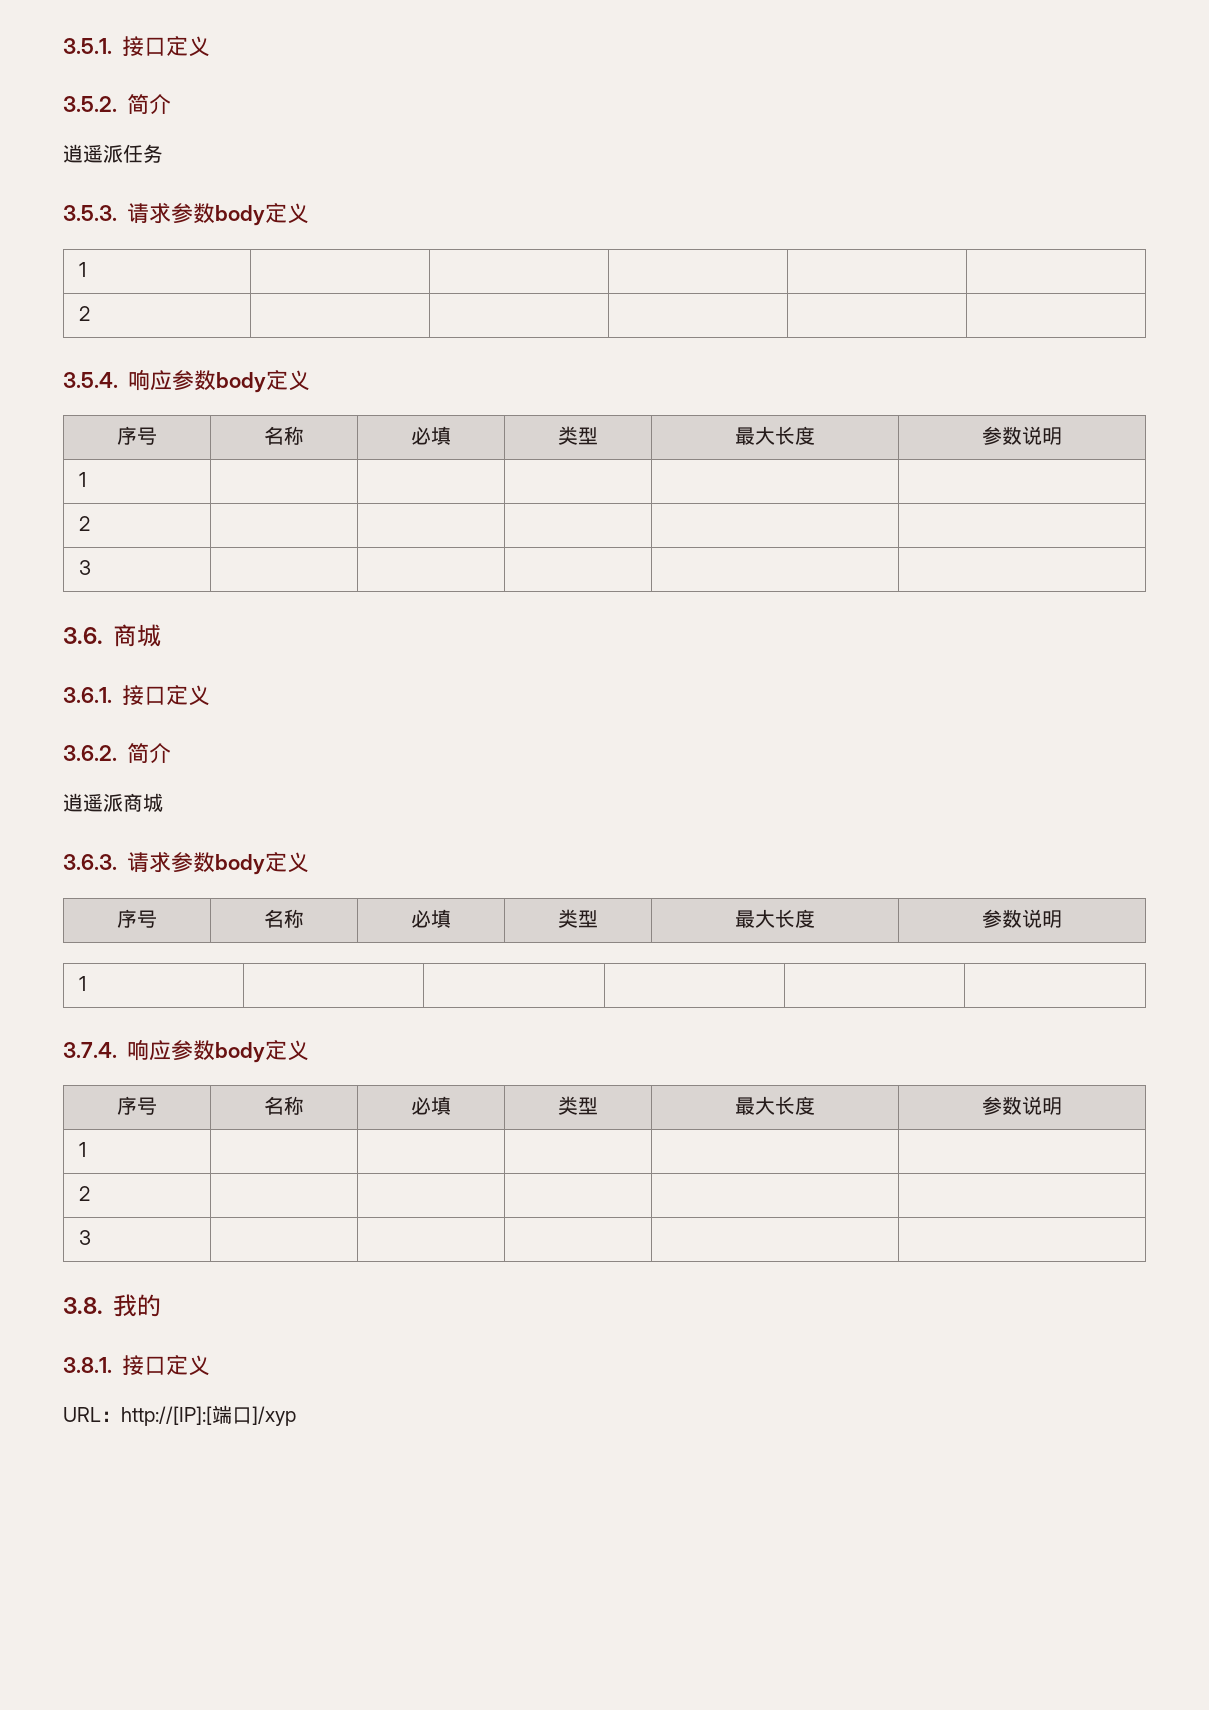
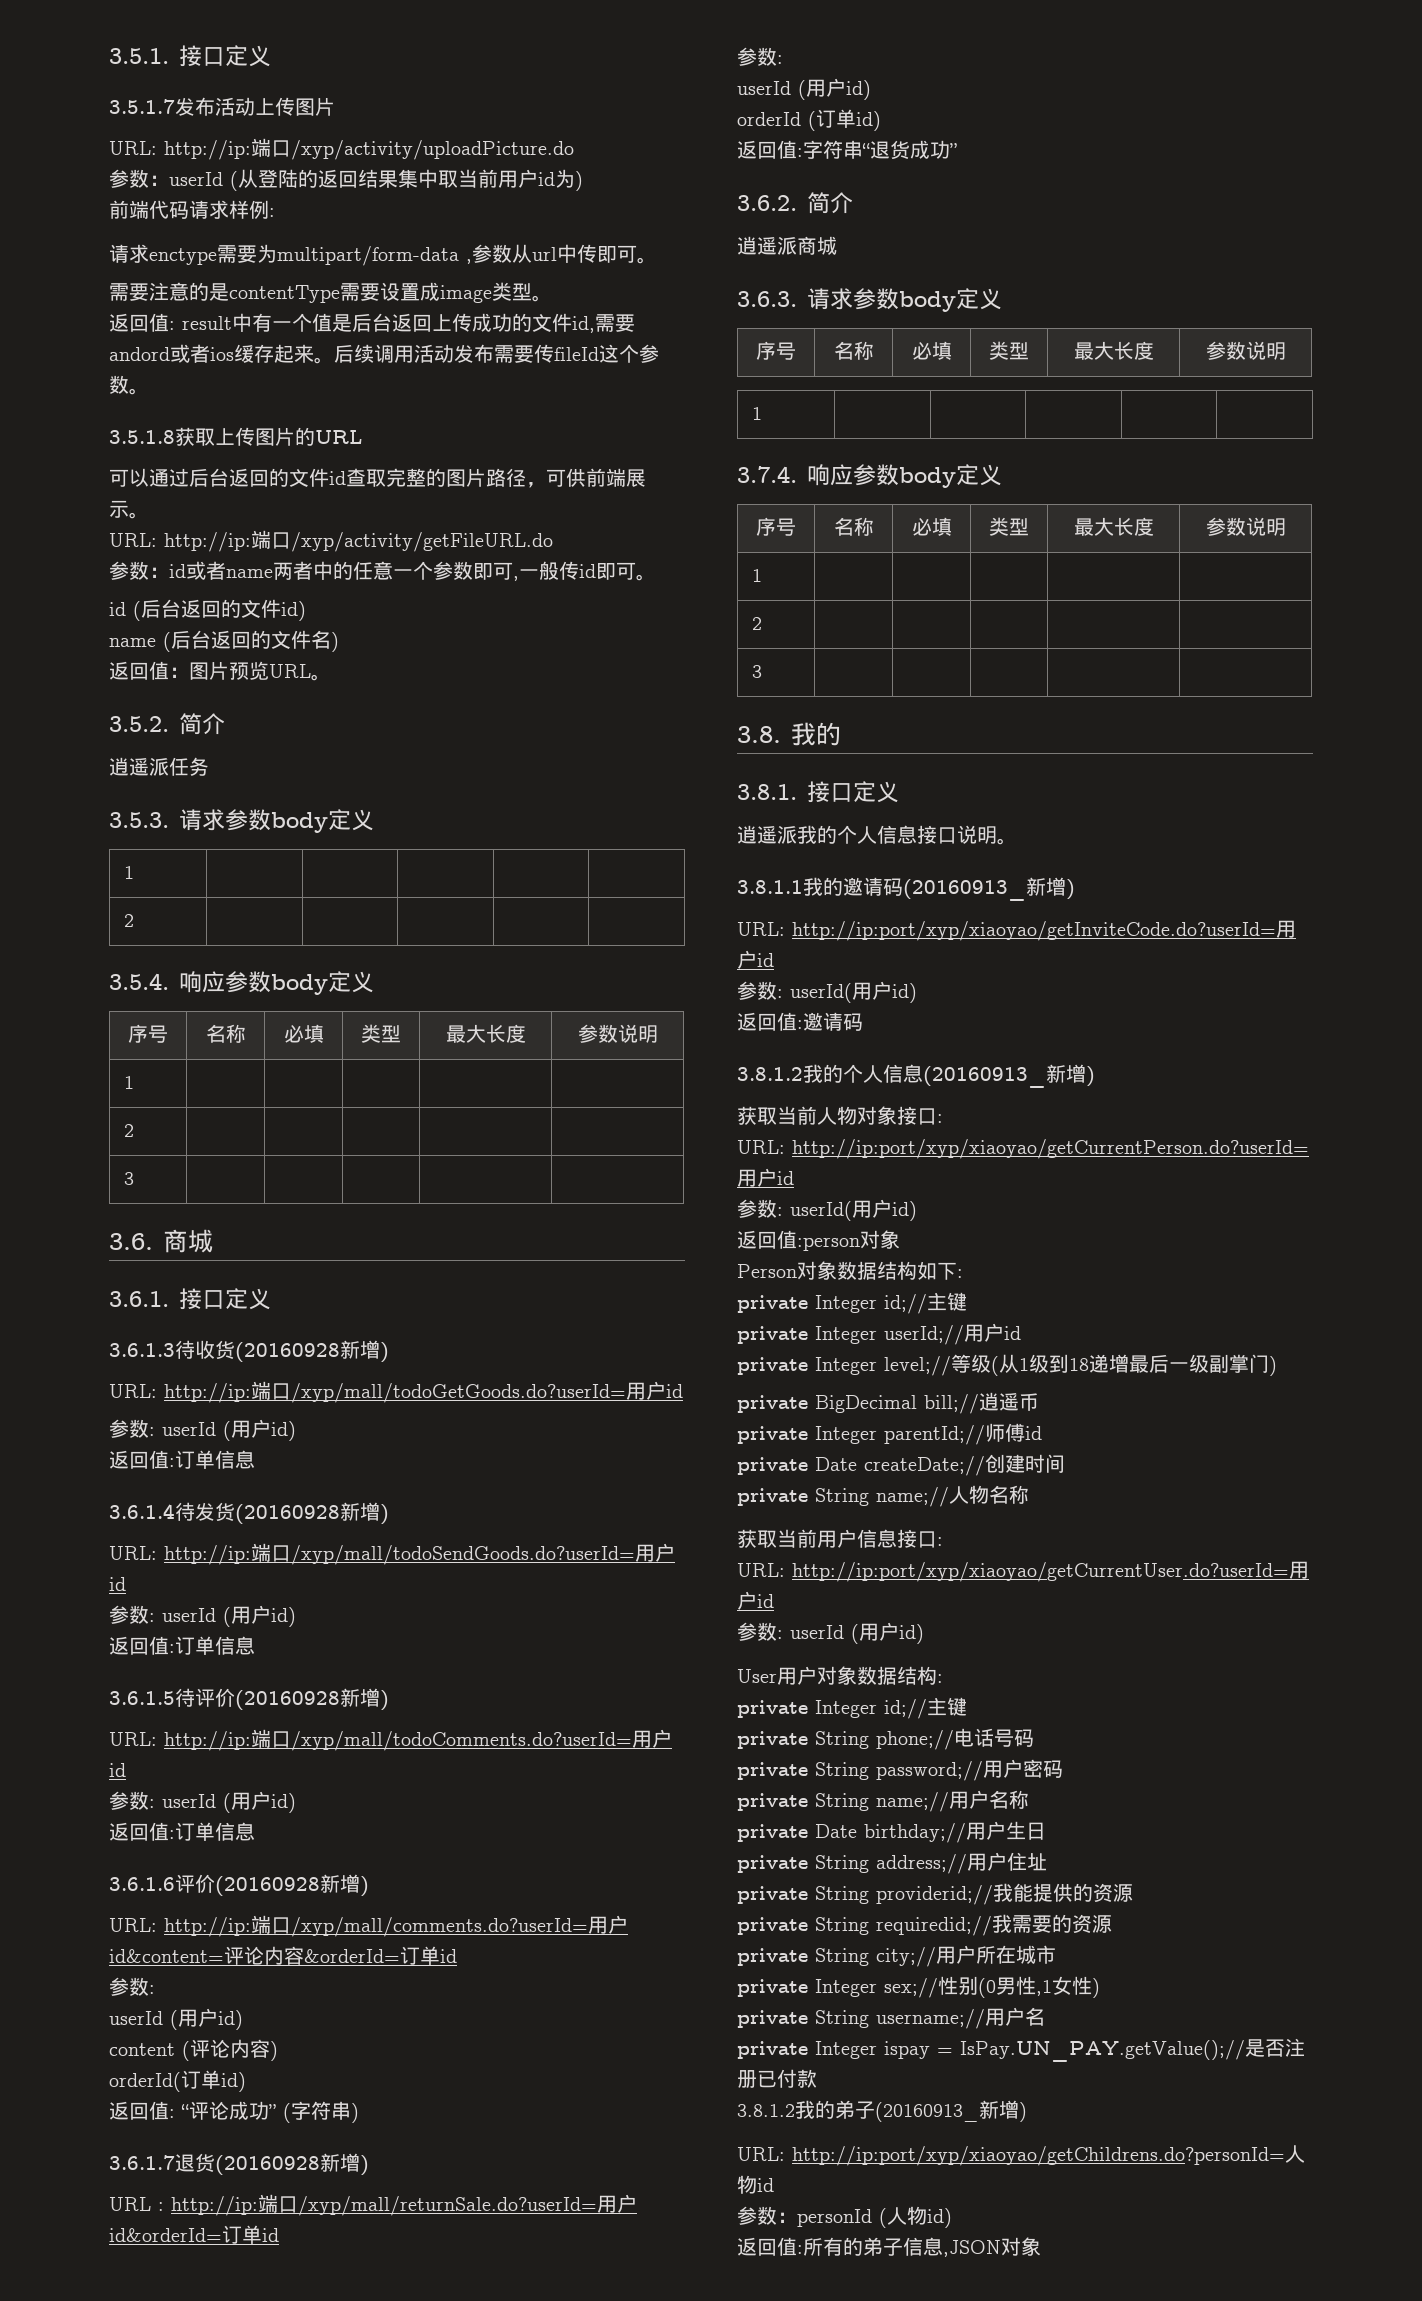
(210, 46) none -> [109,97,335,116] [109,138,574,160] [109,169,583,191] [109,200,275,219] [109,244,657,266] [109,282,552,303] [109,313,635,333] [109,344,659,364] [109,375,149,395] [109,427,362,446] [109,468,646,488] [109,500,149,519] [109,530,553,552] [109,561,656,581] [109,599,306,621] [109,630,339,652] [109,661,331,681] // 3.5.1.7发布活动上传图片 // URL: http://ip:端口/xyp/activity/uploadPicture.do // 参数：userId (从登陆的返回结果集中取当前用户id为) // 前端代码请求样例: // 请求enctype需要为multipart/form-data ,参数从url中传即可。 // 需要注意的是contentType需要设置成image类型。 // 返回值: result中有一个值是后台返回上传成功的文件id,需要andord或者ios缓存起来。后续调用活动发布需要传fileId这个参数。 // 3.5.1.8获取上传图片的URL // 可以通过后台返回的文件id查取完整的图片路径，可供前端展示。 // URL: http://ip:端口/xyp/activity/getFileURL.do // 参数：id或者name两者中的任意一个参数即可,一般传id即可。 // id (后台返回的文件id) // name (后台返回的文件名) // 返回值：图片预览URL。
(210, 695) none -> [109,1340,389,1363] [109,1381,683,1403] [109,1419,296,1441] [109,1450,255,1469] [109,1502,389,1525] [109,1543,675,1565] [109,1577,126,1591] [109,1605,296,1627] [109,1636,255,1655] [109,1688,389,1711] [109,1729,672,1751] [109,1763,126,1777] [109,1791,296,1813] [109,1822,255,1841] [109,1874,369,1897] [109,1915,628,1937] [109,1946,457,1965] [109,1977,155,1996] [109,2008,243,2030] [109,2039,278,2061] [109,2070,246,2092] [109,2101,359,2123] [109,2153,369,2176] [109,2194,637,2216] [109,2225,279,2244] [737,47,783,66] [737,78,871,100] [737,109,881,131] [737,140,957,160] // 3.6.1.3待收货(20160928新增) // URL: http://ip:端口/xyp/mall/todoGetGoods.do?userId=用户id // 参数: userId (用户id) // 返回值:订单信息 // 3.6.1.4待发货(20160928新增) // URL: http://ip:端口/xyp/mall/todoSendGoods.do?userId=用户id // 参数: userId (用户id) // 返回值:订单信息 // 3.6.1.5待评价(20160928新增) // URL: http://ip:端口/xyp/mall/todoComments.do?userId=用户id // 参数: userId (用户id) // 返回值:订单信息 // 3.6.1.6评价(20160928新增) // URL: http://ip:端口/xyp/mall/comments.do?userId=用户id&content=评论内容&orderId=订单id // 参数: // userId (用户id) // content (评论内容) // orderId(订单id) // 返回值: “评论成功” (字符串) // 3.6.1.7退货(20160928新增) // URL : http://ip:端口/xyp/mall/returnSale.do?userId=用户id&orderId=订单id // 参数: // userId (用户id) // orderId (订单id) // 返回值:字符串“退货成功”
[63,1405,296,1426] URL：http://[IP]:[端口]/xyp -> [737,825,1017,845] [737,877,1075,901] [737,920,1296,941] [737,950,774,969] [737,981,917,1003] [737,1012,863,1031] [737,1064,1095,1088] [737,1106,943,1125] [737,1139,1309,1159] [737,1168,794,1187] [737,1199,917,1221] [737,1230,900,1251] [737,1261,963,1280] [737,1292,967,1314] [737,1323,1021,1345] [737,1354,1277,1376] [737,1392,1039,1414] [737,1423,1042,1445] [737,1454,1065,1476] [737,1485,1029,1507] [737,1529,943,1548] [737,1561,1309,1582] [737,1591,774,1610] [737,1622,924,1644] [737,1666,943,1685] [737,1697,967,1719] [737,1728,1034,1750] [737,1759,1063,1781] [737,1790,1029,1812] [737,1821,1046,1843] [737,1852,1047,1874] [737,1883,1133,1905] [737,1914,1112,1936] [737,1945,1056,1967] [737,1976,1100,1998] [737,2007,1045,2029] [737,2038,1305,2062] [737,2069,817,2088] [737,2100,1027,2122] [737,2145,1305,2166] [737,2175,774,2194] [737,2206,952,2228] [737,2237,1041,2257] 逍遥派我的个人信息接口说明。 // 3.8.1.1我的邀请码(20160913_新增) // URL: http://ip:port/xyp/xiaoyao/getInviteCode.do?userId=用户id // 参数: userId(用户id) // 返回值:邀请码 // 3.8.1.2我的个人信息(20160913_新增) // 获取当前人物对象接口: // URL: http://ip:port/xyp/xiaoyao/getCurrentPerson.do?userId=用户id // 参数: userId(用户id) // 返回值:person对象 // Person对象数据结构如下: // private Integer id;//主键 // private Integer userId;//用户id // private Integer level;//等级(从1级到18递增最后一级副掌门) // private BigDecimal bill;//逍遥币 // private Integer parentId;//师傅id // private Date createDate;//创建时间 // private String name;//人物名称 // 获取当前用户信息接口: // URL: http://ip:port/xyp/xiaoyao/getCurrentUser.do?userId=用户id // 参数: userId (用户id) // User用户对象数据结构: // private Integer id;//主键 // private String phone;//电话号码 // private String password;//用户密码 // private String name;//用户名称 // private Date birthday;//用户生日 // private String address;//用户住址 // private String providerid;//我能提供的资源 // private String requiredid;//我需要的资源 // private String city;//用户所在城市 // private Integer sex;//性别(0男性,1女性) // private String username;//用户名 // private Integer ispay = IsPay.UN_PAY.getValue();//是否注册已付款 // 3.8.1.2我的弟子(20160913_新增) // URL: http://ip:port/xyp/xiaoyao/getChildrens.do?personId=人物id // 参数：personId (人物id) // 返回值:所有的弟子信息,JSON对象

